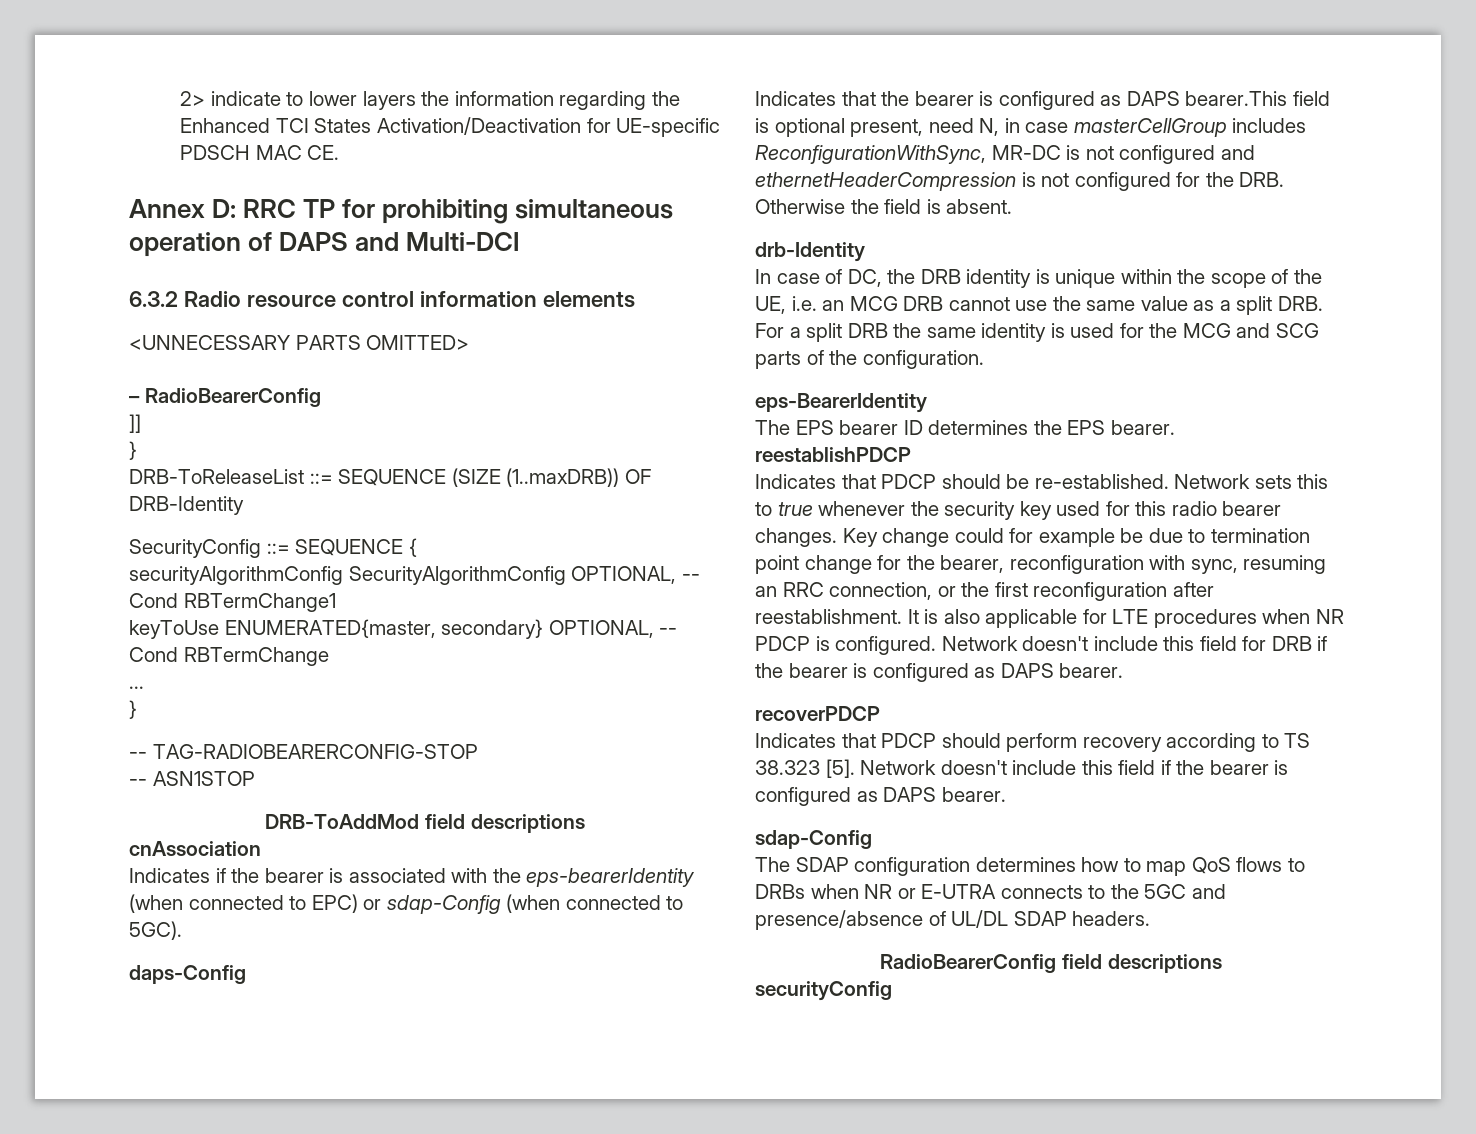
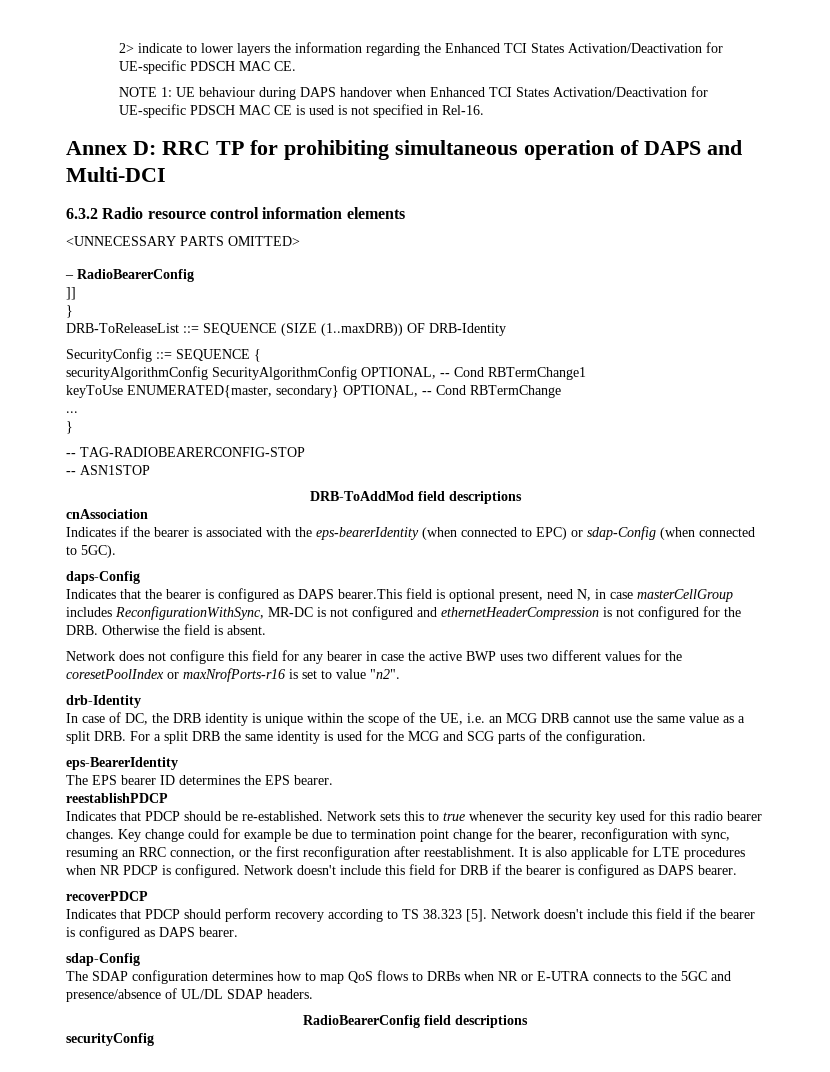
(340, 152) none -> [118,86,708,100] [118,104,484,118] // NOTE 1: UE behaviour during DAPS handover when Enhanced TCI States Activation/Deactivation for UE-specific PDSCH MAC CE is used is not specified in Rel-16.
(1013, 206) none -> [66,650,682,664] [66,668,400,682] // Network does not configure this field for any bearer in case the active BWP uses two different values for the coresetPoolIndex or maxNrofPorts-r16 is set to value "n2".

